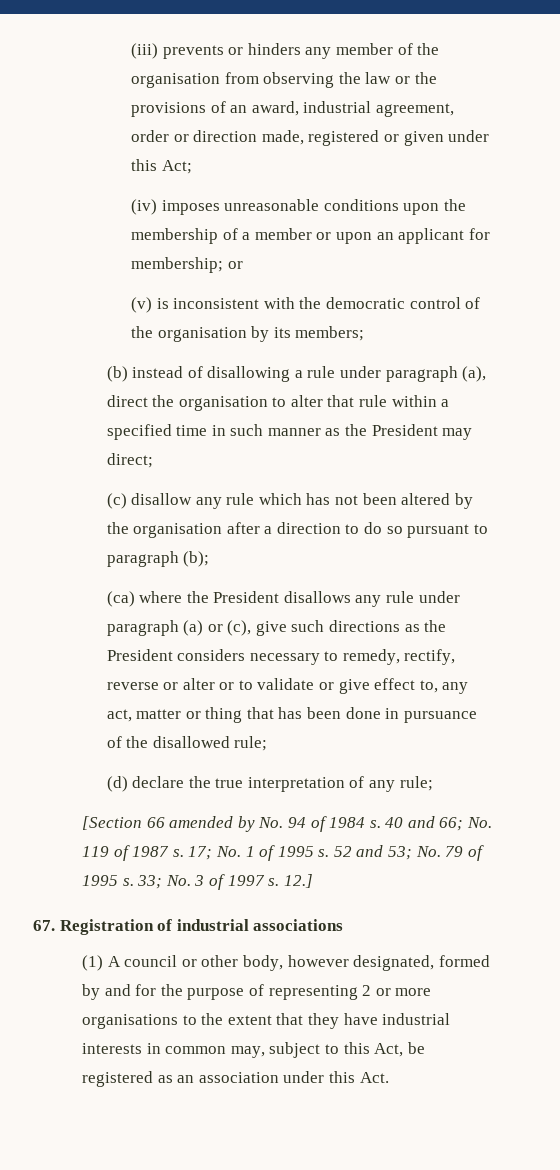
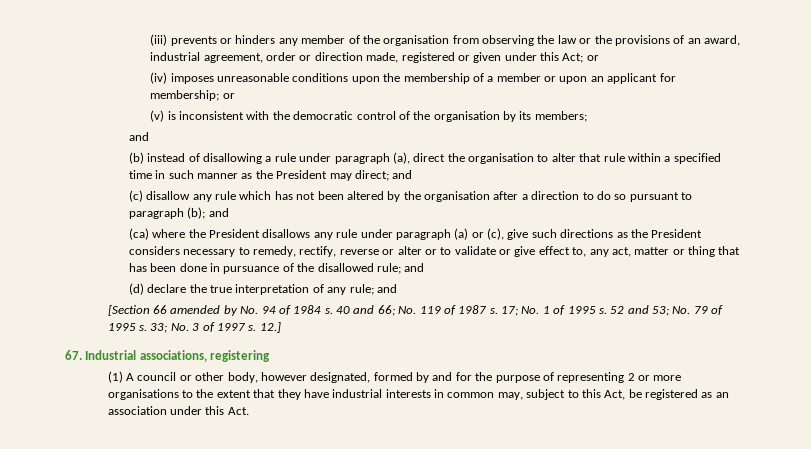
(192, 167) none -> [586,55,599,61] or
(365, 333) none -> [128,132,149,141] // and
(153, 460) none -> [392,170,413,179] and
(210, 559) none -> [208,208,229,217] and
(268, 743) none -> [404,263,425,272] and
(433, 783) none -> [376,284,397,293] and
[59,919,344,935] Registration of industrial associations -> [85,350,271,362] Industrial associations, registering

